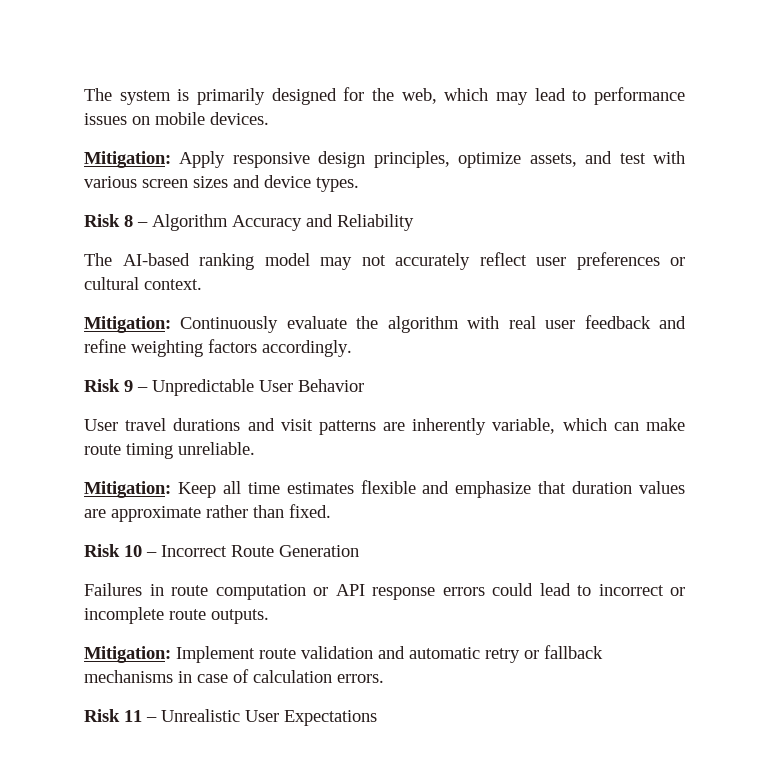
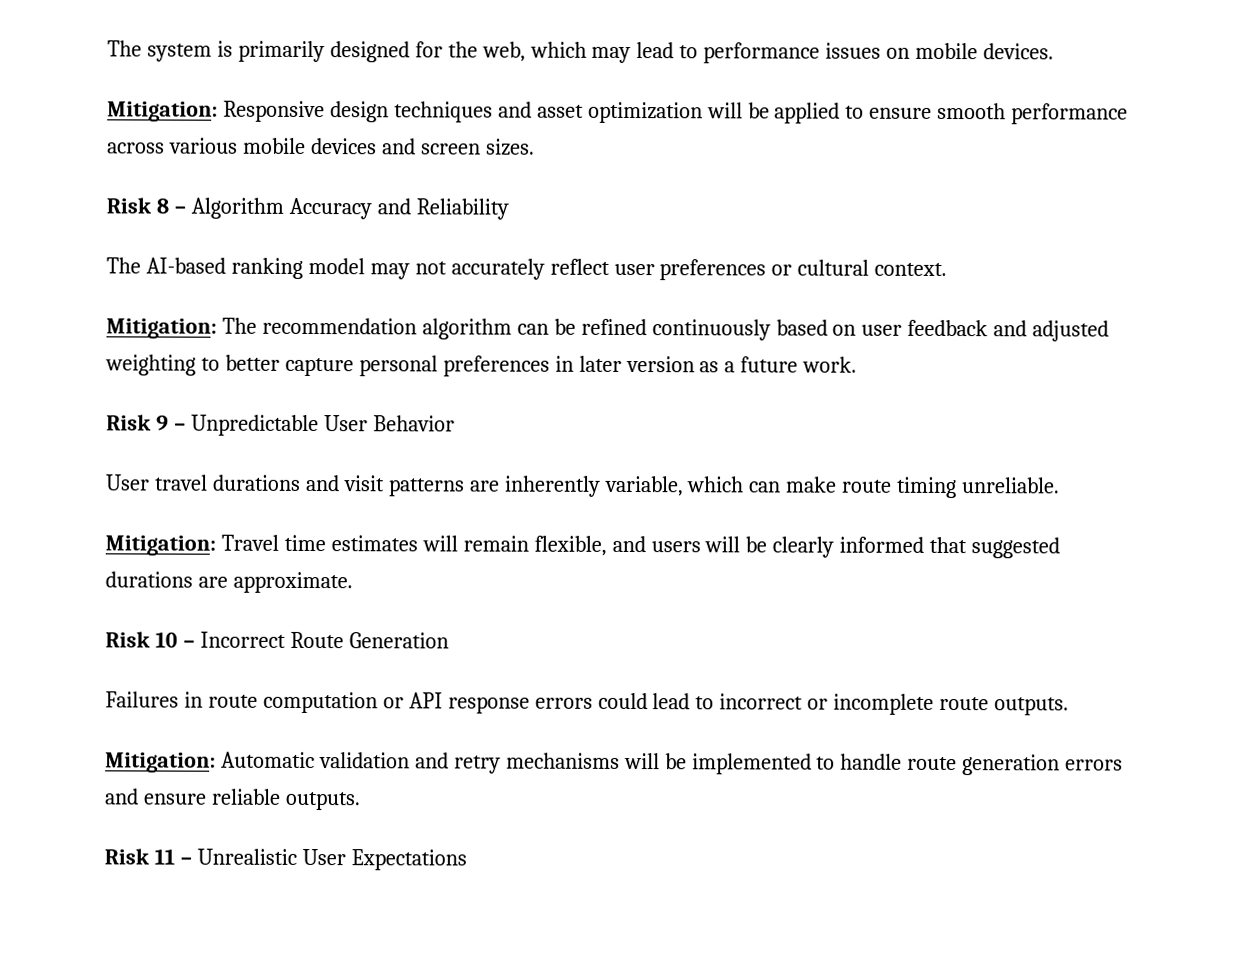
[179,151,686,168] [84,175,359,192] Apply responsive design principles, optimize assets, and test with various screen sizes and device types. -> [222,100,1129,125] [107,137,535,156] Responsive design techniques and asset optimization will be applied to ensure smooth performance across various mobile devices and screen sizes.
[180,315,687,333] [84,339,352,357] Continuously evaluate the algorithm with real user feedback and refine weighting factors accordingly. -> [221,317,1110,342] [105,354,858,377] The recommendation algorithm can be refined continuously based on user feedback and adjusted weighting to better capture personal preferences in later version as a future work.
[177,480,685,498] [84,504,331,522] Keep all time estimates flexible and emphasize that duration values are approximate rather than fixed. -> [220,534,1061,559] [105,571,353,594] Travel time estimates will remain flexible, and users will be clearly informed that suggested durations are approximate.
[176,645,603,663] [84,669,384,683] Implement route validation and automatic retry or fallback mechanisms in case of calculation errors. -> [220,751,1124,776] [105,788,361,811] Automatic validation and retry mechanisms will be implemented to handle route generation errors and ensure reliable outputs.

